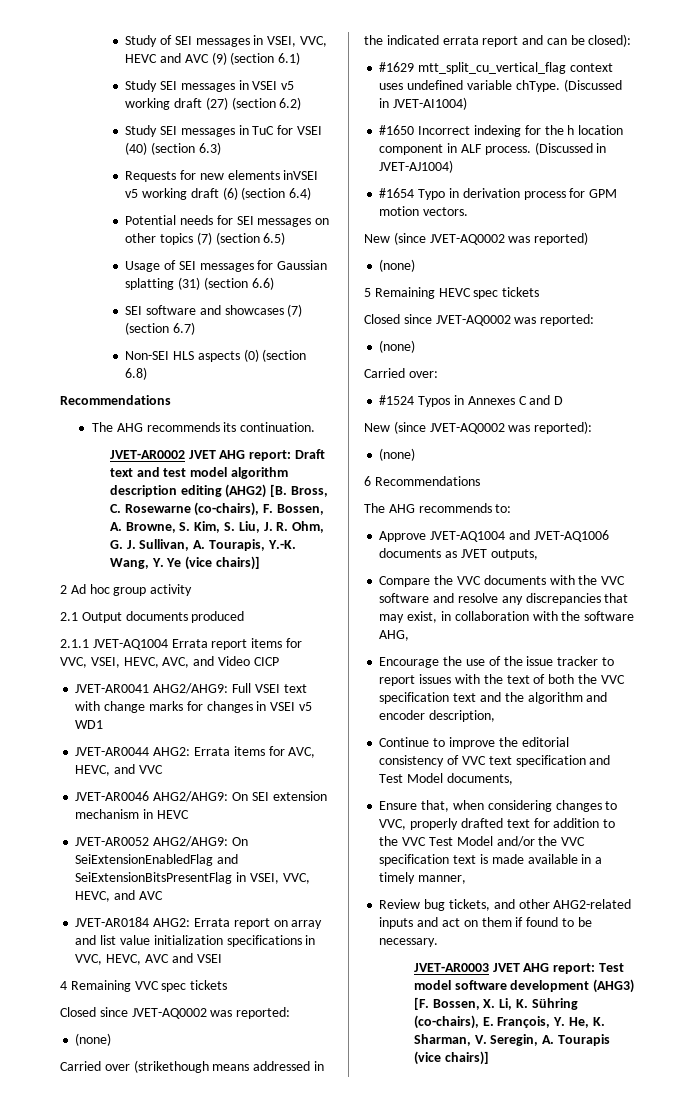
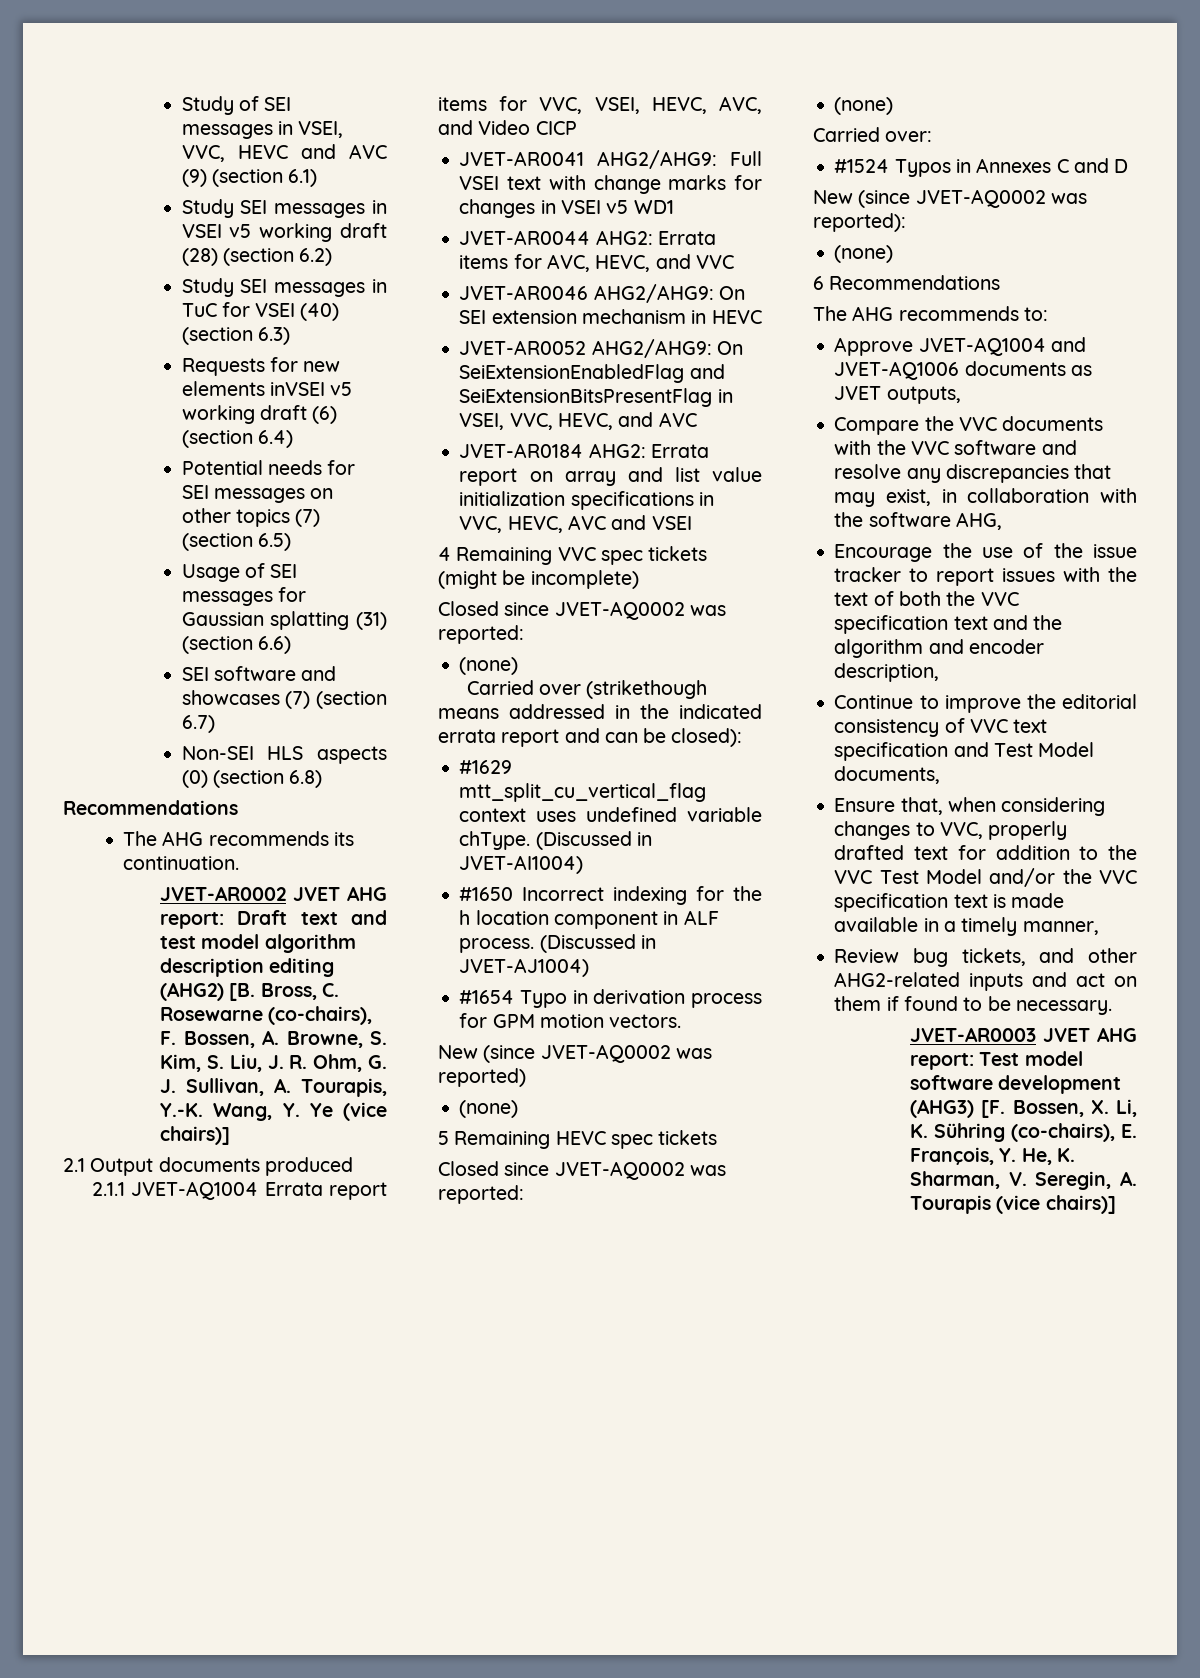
[205,97,228,110] (27) -> [181,248,218,266] (28)
[60,584,193,596] // 2 Ad hoc group activity -> (231, 1135) none
(228, 985) none -> [438,570,639,589] (might be incomplete)

